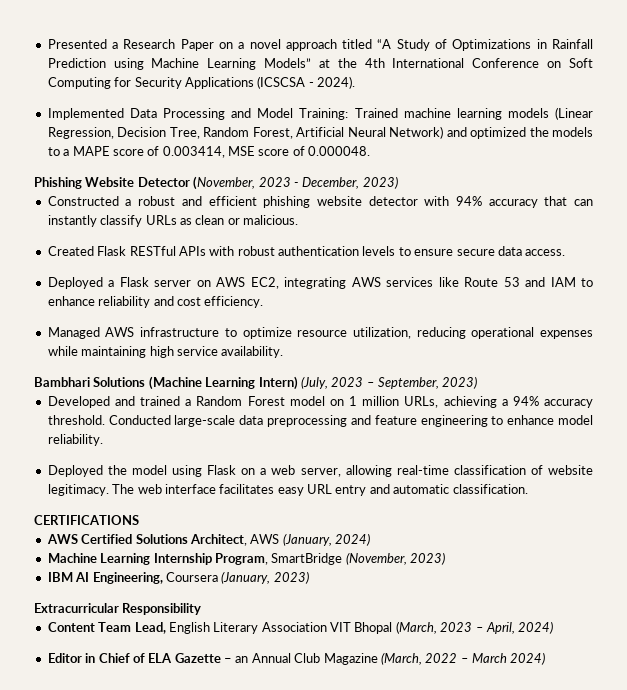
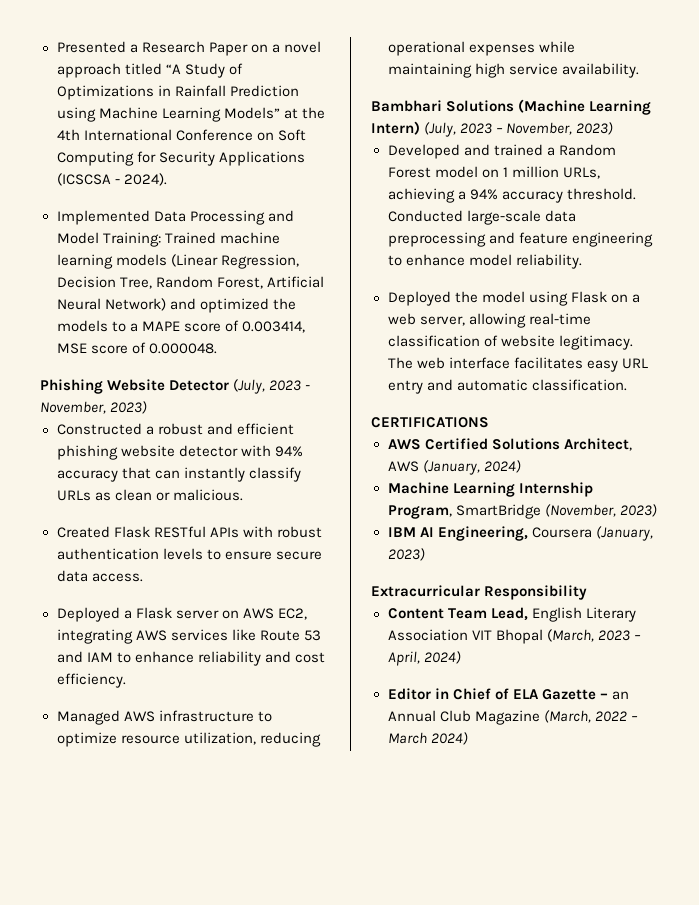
[193,176,360,190] (November, 2023 - December, -> [233,379,311,394] [40,401,106,414] (July, 2023 - November,
[378,377,439,389] September, -> [506,122,573,135] November,

